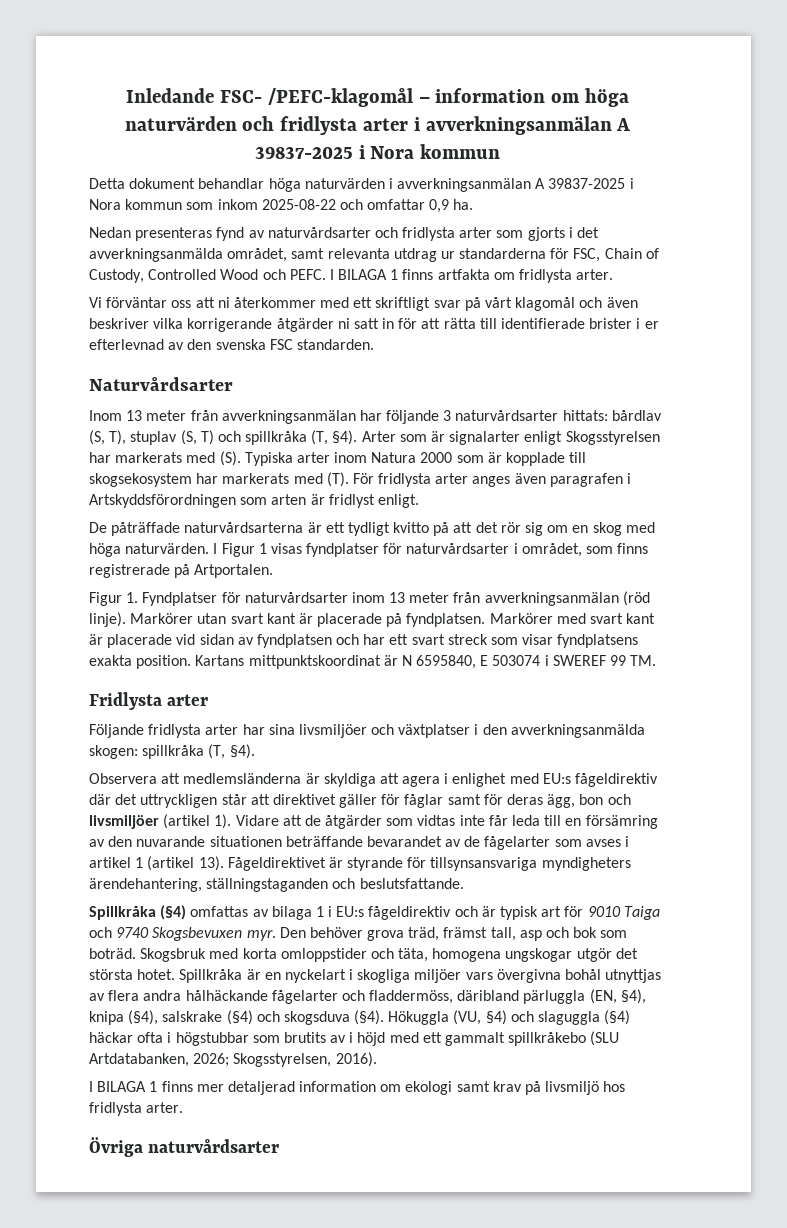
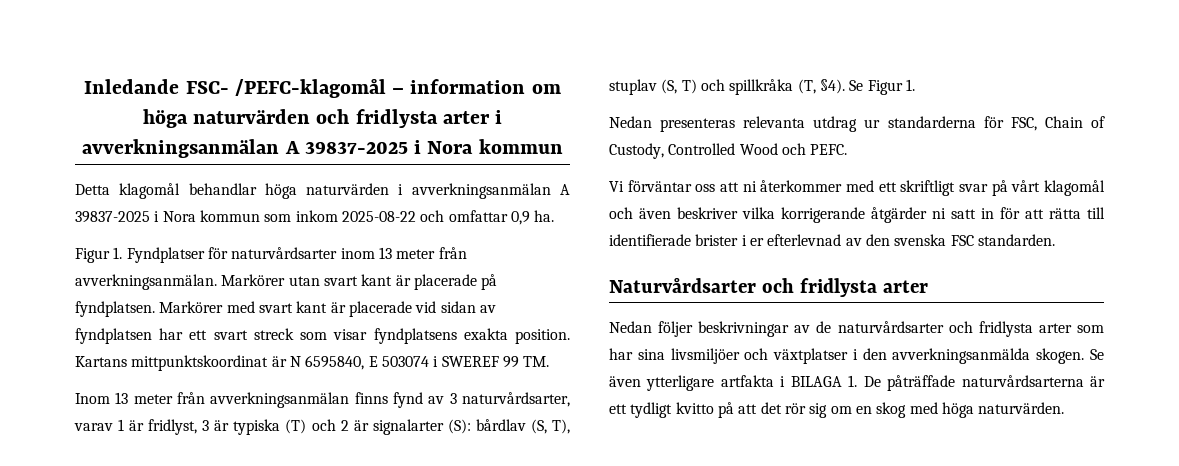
[129,178,196,189] dokument -> [119,183,181,199] klagomål
[89,227,600,241] [89,248,325,262] Nedan presenteras fynd av naturvårdsarter och fridlysta arter som gjorts i det avverkningsanmälda området, samt -> [75,247,467,263] [75,274,498,290] [75,301,496,317] [75,328,570,344] [75,355,550,371] [75,392,570,408] [74,419,570,435] [609,79,915,95] [609,116,736,132] Figur 1. Fyndplatser för naturvårdsarter inom 13 meter från avverkningsanmälan. Markörer utan svart kant är placerade på fyndplatsen. Markörer med svart kant är placerade vid sidan av fyndplatsen har ett svart streck som visar fyndplatsens exakta position. Kartans mittpunktskoordinat är N 6595840, E 503074 i SWEREF 99 TM. // Inom 13 meter från avverkningsanmälan finns fynd av 3 naturvårdsarter, varav 1 är fridlyst, 3 är typiska (T) och 2 är signalarter (S): bårdlav (S, T), stuplav (S, T) och spillkråka (T, §4). Se Figur 1. // Nedan presenteras
[329,269,614,283] I BILAGA 1 finns artfakta om fridlysta arter. -> (848, 149) none
[89,410,662,424] [89,430,660,445] [89,451,587,466] [89,472,632,487] [89,494,419,508] // Inom 13 meter från avverkningsanmälan har följande 3 naturvårdsarter hittats: bårdlav (S, T), stuplav (S, T) och spillkråka (T, §4). Arter som är signalarter enligt Skogsstyrelsen har markerats med (S). Typiska arter inom Natura 2000 som är kopplade till skogsekosystem har markerats med (T). För fridlysta arter anges även paragrafen i Artskyddsförordningen som arten är fridlyst enligt. // -> [761,278,928,297] [609,321,1104,337] [609,348,1104,364] [609,375,858,391] och fridlysta arter // Nedan följer beskrivningar av de naturvårdsarter och fridlysta arter som har sina livsmiljöer och växtplatser i den avverkningsanmälda skogen. Se även ytterligare artfakta i BILAGA 1.
[213,543,649,557] [89,564,274,578] [89,591,650,606] [89,612,656,627] [89,634,639,648] [89,655,657,669] [89,692,209,710] [89,724,645,738] [89,744,255,759] [89,773,659,787] [89,794,631,808] [89,814,658,829] [89,836,630,850] [89,856,631,871] [89,878,464,892] [89,905,660,920] [89,927,628,941] [89,948,638,962] [89,969,662,983] [89,989,646,1004] [89,1010,631,1025] [89,1031,620,1046] [89,1052,377,1067] [89,1081,626,1095] [89,1102,184,1116] [89,1137,280,1157] I Figur 1 visas fyndplatser för naturvårdsarter i området, som finns registrerade på Artportalen. // Figur 1. Fyndplatser för naturvårdsarter inom 13 meter från avverkningsanmälan (röd linje). Markörer utan svart kant är placerade på fyndplatsen. Markörer med svart kant är placerade vid sidan av fyndplatsen och har ett svart streck som visar fyndplatsens exakta position. Kartans mittpunktskoordinat är N 6595840, E 503074 i SWEREF 99 TM. // Fridlysta arter // Följande fridlysta arter har sina livsmiljöer och växtplatser i den avverkningsanmälda skogen: spillkråka (T, §4). // Observera att medlemsländerna är skyldiga att agera i enlighet med EU:s fågeldirektiv där det uttryckligen står att direktivet gäller för fåglar samt för deras ägg, bon och livsmiljöer (artikel 1). Vidare att de åtgärder som vidtas inte får leda till en försämring av den nuvarande situationen beträffande bevarandet av de fågelarter som avses i artikel 1 (artikel 13). Fågeldirektivet är styrande för tillsynsansvariga myndigheters ärendehantering, ställningstaganden och beslutsfattande. // Spillkråka (§4) omfattas av bilaga 1 i EU:s fågeldirektiv och är typisk art för 9010 Taiga och 9740 Skogsbevuxen myr. Den behöver grova träd, främst tall, asp och bok som boträd. Skogsbruk med korta omloppstider och täta, homogena ungskogar utgör det största hotet. Spillkråka är en nyckelart i skogliga miljöer vars övergivna bohål utnyttjas av flera andra hålhäckande fågelarter och fladdermöss, däribland pärluggla (EN, §4), knipa (§4), salskrake (§4) och skogsduva (§4). Hökuggla (VU, §4) och slaguggla (§4) häckar ofta i högstubbar som brutits av i höjd med ett gammalt spillkråkebo (SLU Artdatabanken, 2026; Skogsstyrelsen, 2016). // I BILAGA 1 finns mer detaljerad information om ekologi samt krav på livsmiljö hos fridlysta arter. // Övriga naturvårdsarter -> (1065, 408) none

